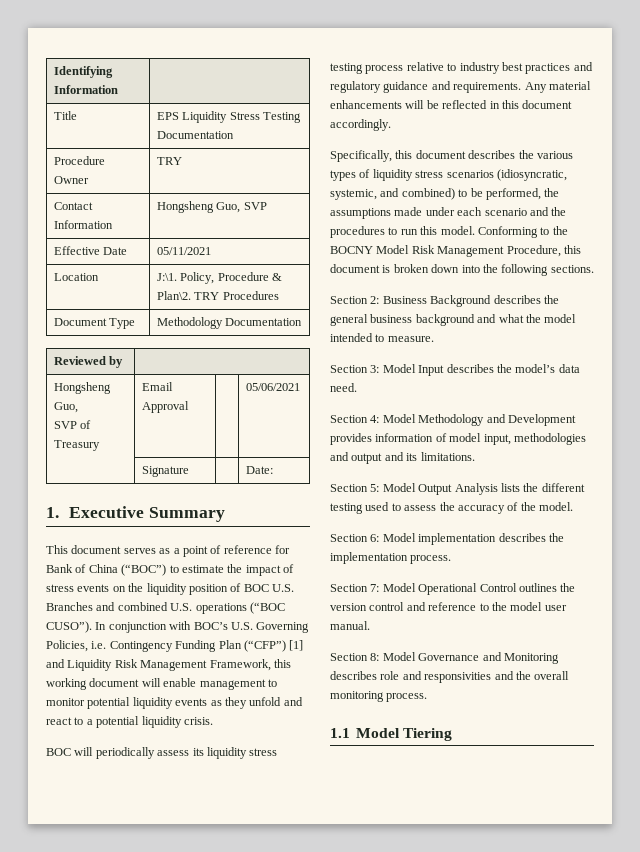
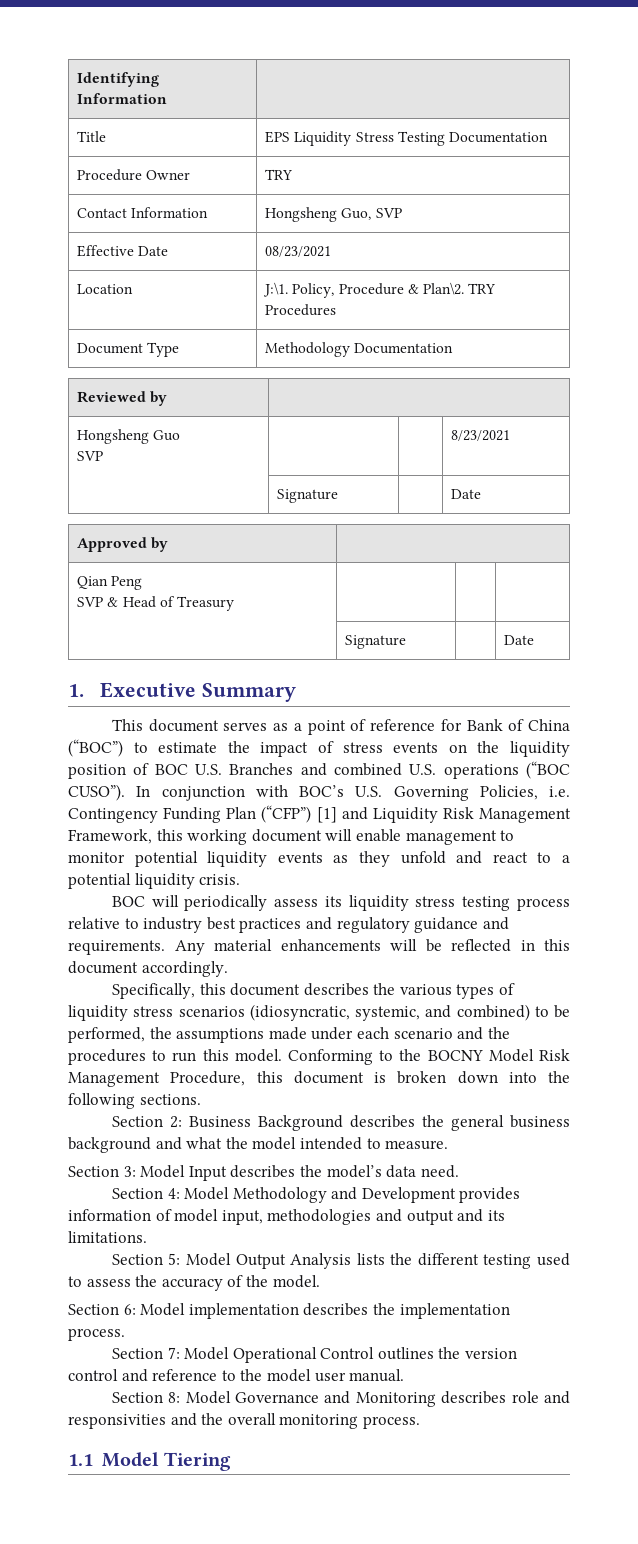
[156,247,211,255] 05/11/2021 -> [265,246,332,257] 08/23/2021
[53,402,78,413] [53,420,92,429] [53,440,100,451] [141,382,173,391] [141,401,189,413] [245,383,300,391] [141,466,189,477] [245,466,273,474] Guo, // SVP of Treasury | Email Approval | | 05/06/2021 // | Signature | | Date: -> [153,430,181,441] [77,451,104,461] [451,430,511,441] [277,489,339,503] [451,489,482,499] [77,537,169,552] [77,576,143,590] [77,596,234,611] [345,635,407,649] [504,635,535,645] Guo // SVP | | | 8/23/2021 // | Signature | | Date // Approved by | // Qian Peng // SVP & Head of Treasury | | | // | Signature | | Date

